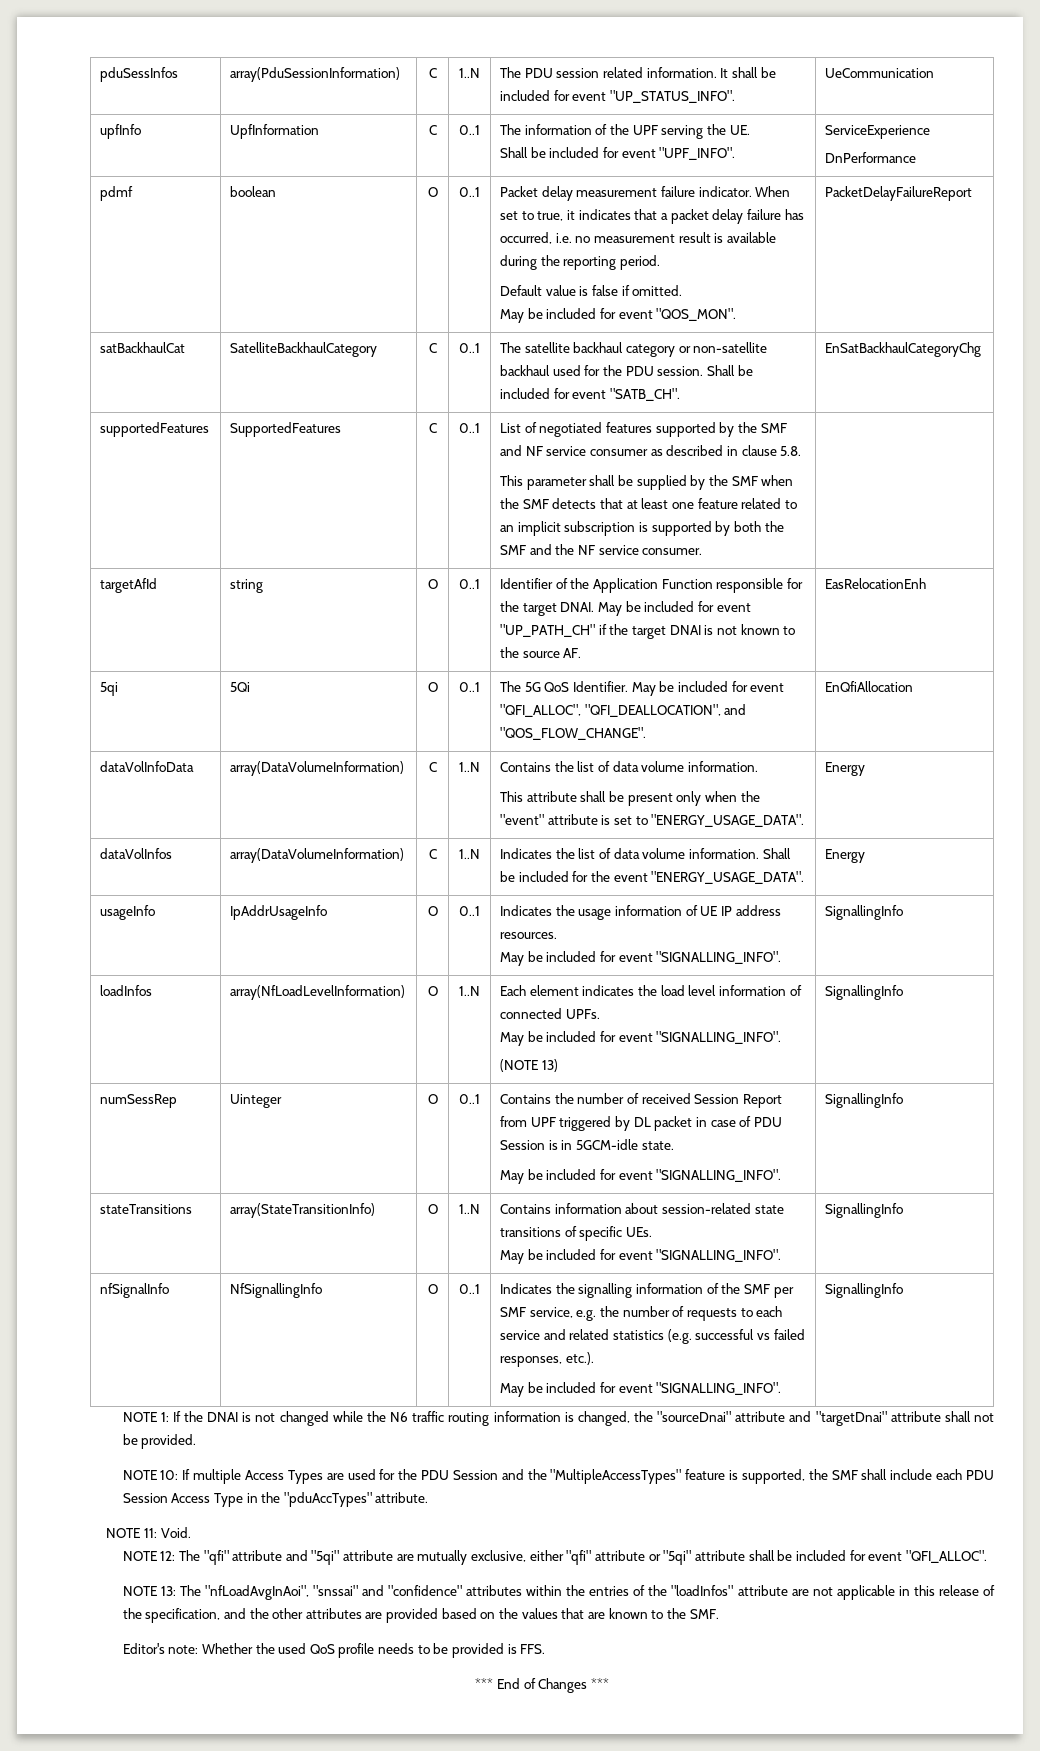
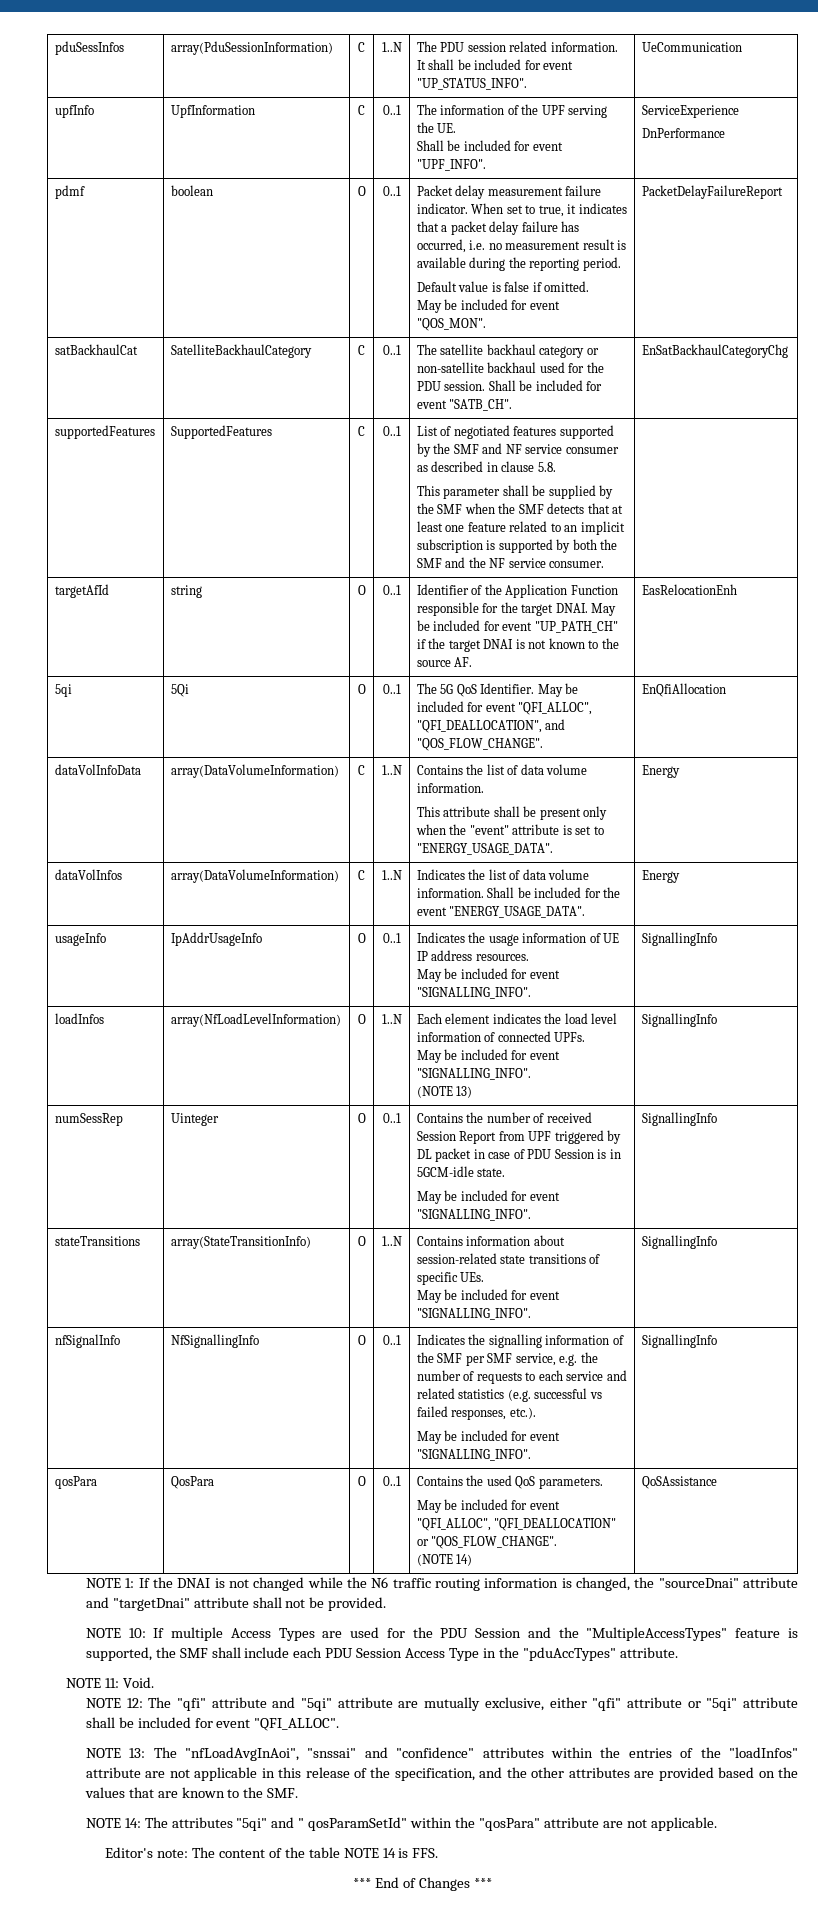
(904, 1290) none -> [54,1476,97,1489] [170,1476,214,1489] [357,1476,366,1486] [382,1476,401,1486] [416,1475,603,1489] [416,1499,560,1513] [416,1518,617,1531] [416,1536,558,1549] [416,1554,473,1566] [641,1476,717,1489] // qosPara | QosPara | O | 0..1 | Contains the used QoS parameters. // May be included for event "QFI_ALLOC", "QFI_DEALLOCATION" or "QOS_FLOW_CHANGE". // (NOTE 14) | QoSAssistance
[122,1643,505,1658] Editor's note: Whether the used QoS profile needs to be provided -> [85,1817,717,1831] [105,1847,396,1858] NOTE 14: The attributes "5qi" and " qosParamSetId" within the "qosPara" attribute are not applicable. // Editor's note: The content of the table NOTE 14

